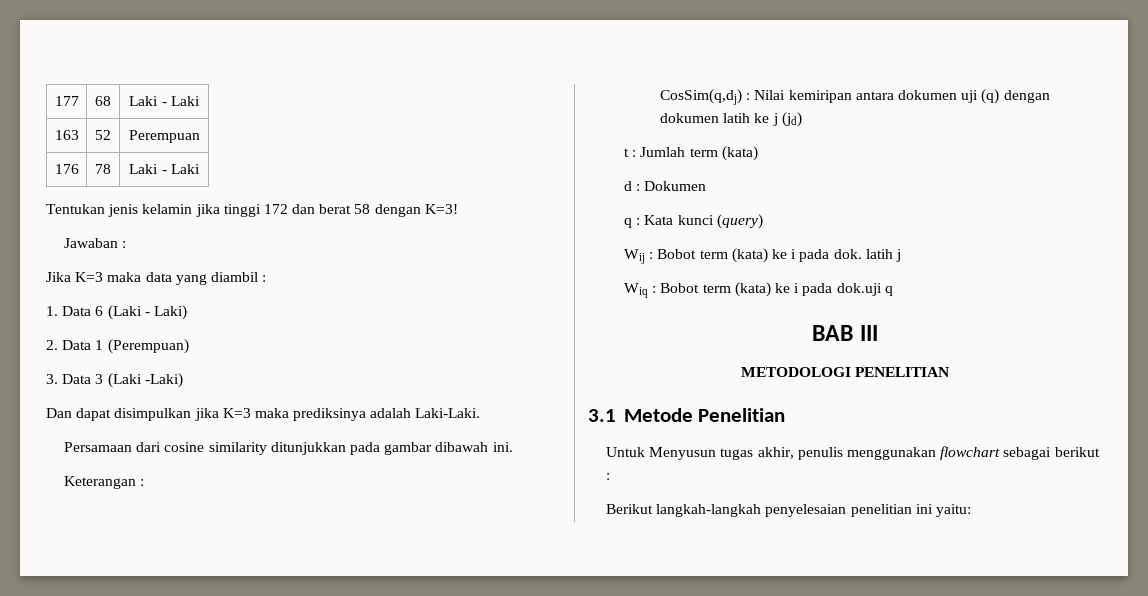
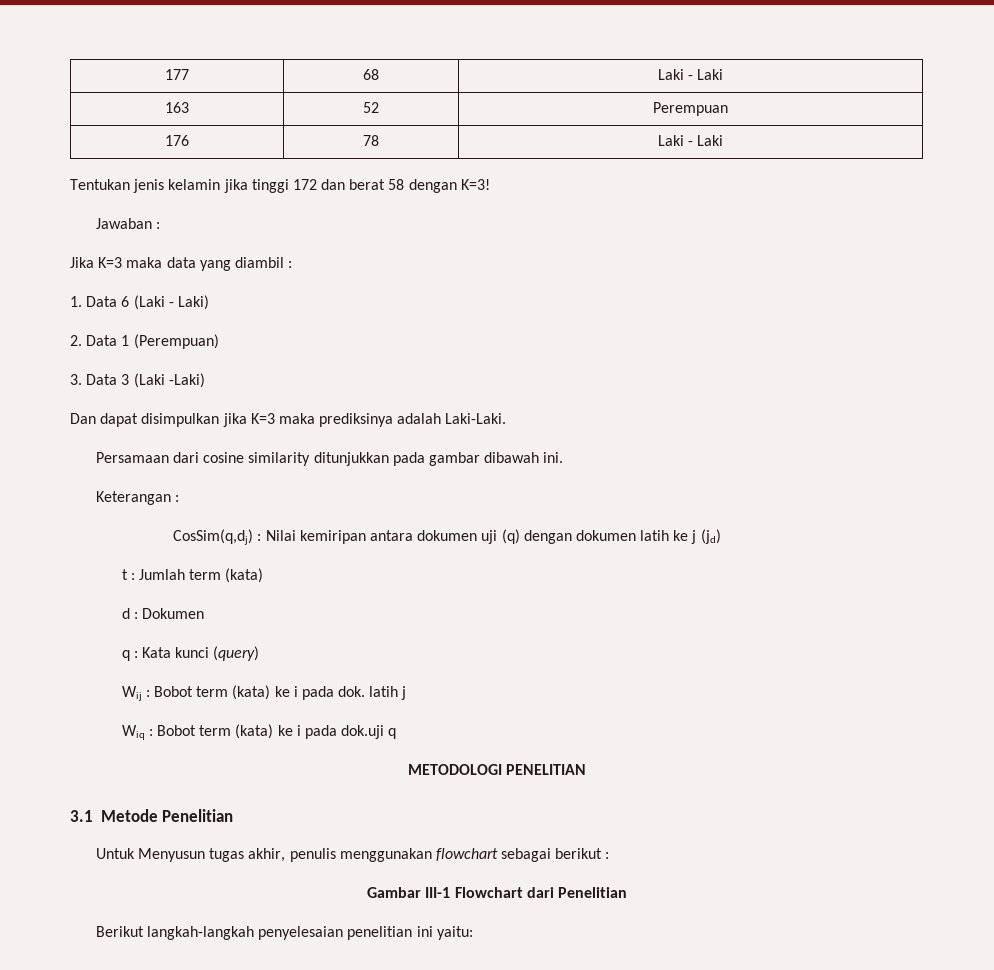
[812,325,878,341] // BAB III -> (397, 733) none
(611, 476) none -> [367,887,627,898] // Gambar III-1 Flowchart dari Penelitian

